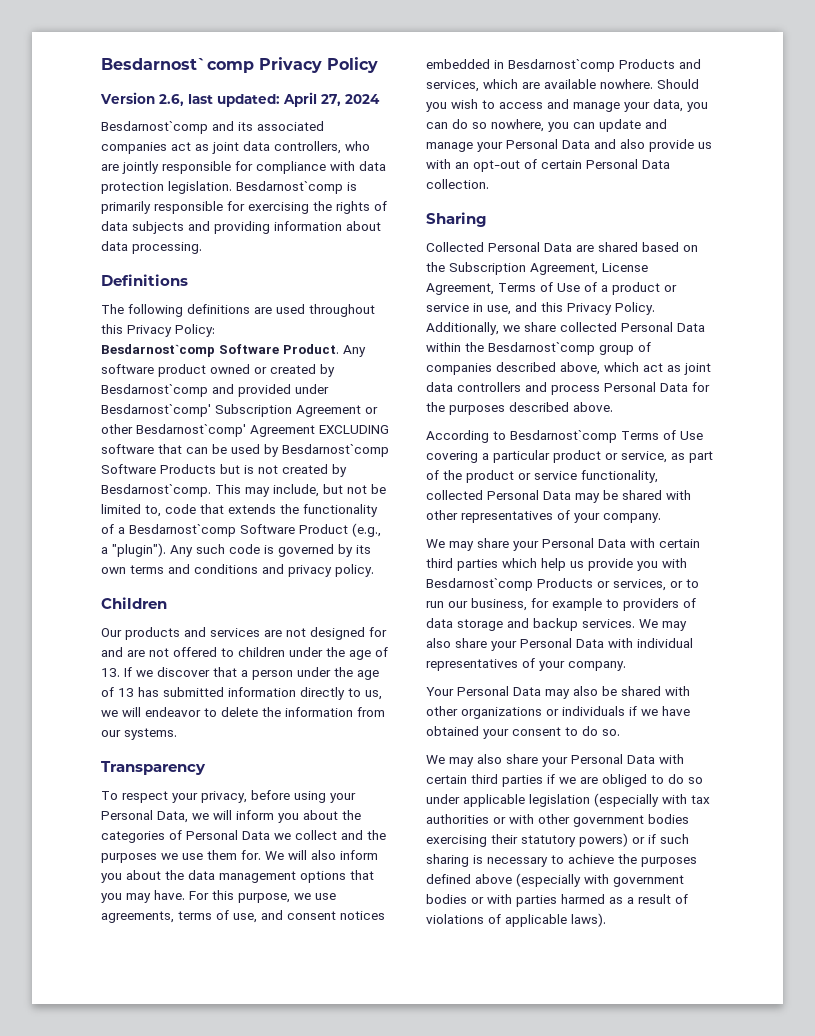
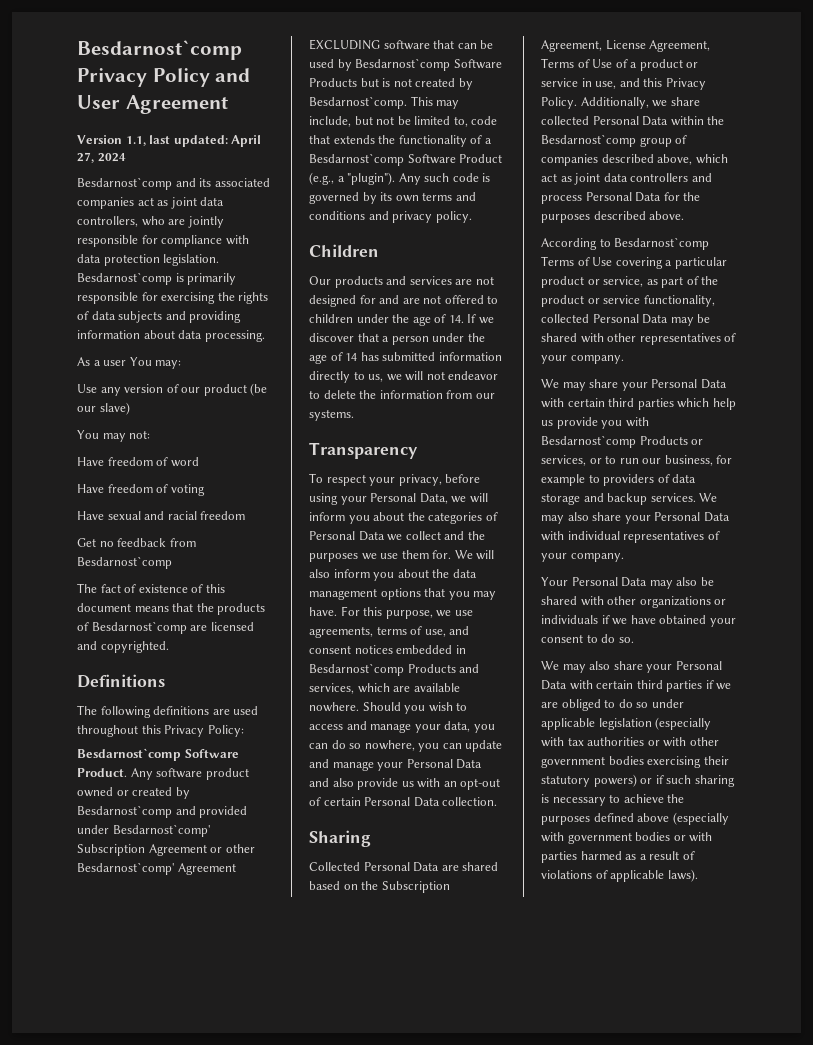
(378, 65) none -> [215,68,251,82] [77,95,228,114] and User Agreement
[159,94,184,106] 2.6, -> [125,136,146,146] 1.1,
(202, 248) none -> [77,357,182,369] [77,383,268,396] [77,402,130,415] [77,430,151,442] [77,457,199,467] [77,484,205,496] [77,511,246,520] [77,538,196,547] [77,556,172,569] [77,583,225,593] [77,603,266,615] [77,621,254,634] [77,641,169,653] // As a user You may: // Use any version of our product (be our slave) // You may not: // Have freedom of word // Have freedom of voting // Have sexual and racial freedom // Get no feedback from Besdarnost`comp // The fact of existence of this document means that the products of Besdarnost`comp are licensed and copyrighted.
[101,668,120,677] 13. -> [448,315,464,323] 14.
[118,688,134,697] 13 -> [345,353,358,361] 14
(141, 712) none -> [426,371,445,380] not

